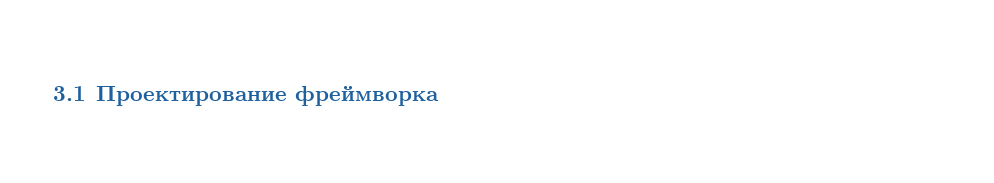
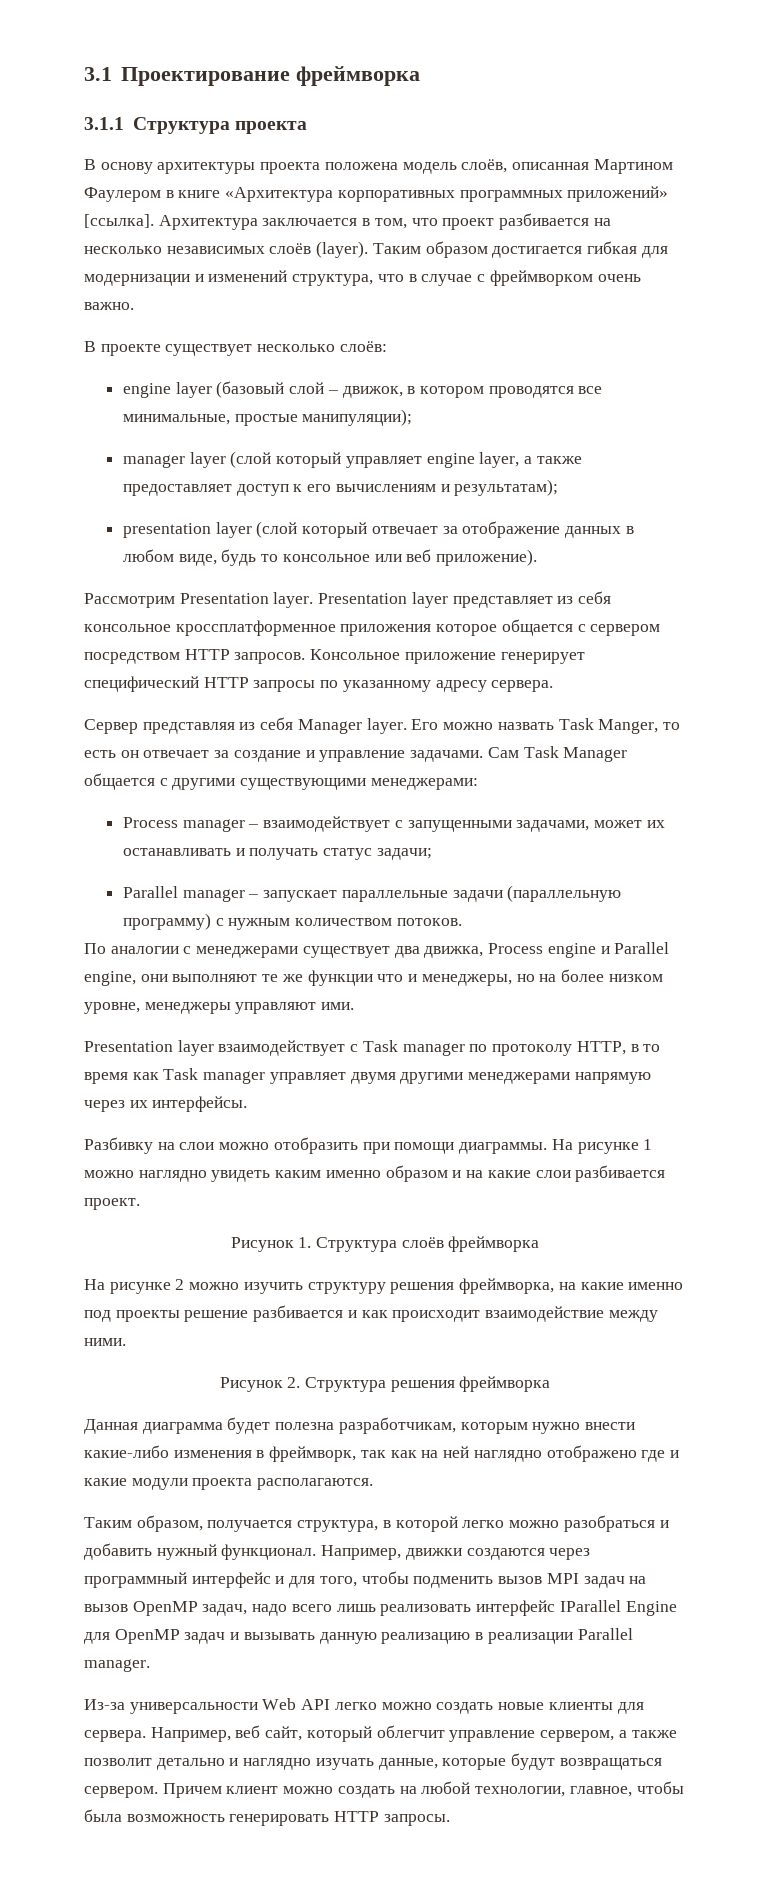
(439, 96) none -> [84,117,308,134] [84,159,673,174] [84,186,669,202] [84,213,611,230] [84,241,668,258] [84,270,641,286] [84,302,134,310] [84,341,387,356] [122,381,603,398] [122,409,413,426] [122,451,582,468] [122,479,559,496] [122,521,634,538] [122,549,538,566] [84,591,612,608] [84,619,661,636] [84,649,585,664] [84,676,554,692] [84,717,680,734] [84,746,628,762] [84,773,478,790] [122,816,665,832] [122,848,432,860] [122,885,622,902] [122,913,462,930] [84,942,670,958] [84,969,663,986] [84,1002,355,1014] [84,1040,661,1056] [84,1068,651,1084] [84,1096,248,1112] [84,1137,653,1154] [84,1165,666,1182] [84,1198,140,1210] [230,1236,540,1252] [84,1278,684,1294] [84,1305,658,1322] [84,1338,126,1346] [219,1376,551,1392] [84,1417,636,1434] [84,1445,679,1462] [84,1478,374,1490] [84,1515,669,1532] [84,1543,591,1560] [84,1571,647,1588] [84,1600,677,1616] [84,1628,633,1644] [84,1659,150,1672] [84,1698,644,1714] [84,1725,677,1742] [84,1753,662,1770] [84,1781,684,1798] [84,1809,450,1826] // 3.1.1 Структура проекта // В основу архитектуры проекта положена модель слоёв, описанная Мартином Фаулером в книге «Архитектура корпоративных программных приложений» [ссылка]. Архитектура заключается в том, что проект разбивается на несколько независимых слоёв (layer). Таким образом достигается гибкая для модернизации и изменений структура, что в случае с фреймворком очень важно. // В проекте существует несколько слоёв: // engine layer (базовый слой – движок, в котором проводятся все минимальные, простые манипуляции); // manager layer (слой который управляет engine layer, а также предоставляет доступ к его вычислениям и результатам); // presentation layer (слой который отвечает за отображение данных в любом виде, будь то консольное или веб приложение). // Рассмотрим Presentation layer. Presentation layer представляет из себя консольное кроссплатформенное приложения которое общается с сервером посредством HTTP запросов. Консольное приложение генерирует специфический HTTP запросы по указанному адресу сервера. // Сервер представляя из себя Manager layer. Его можно назвать Task Manger, то есть он отвечает за создание и управление задачами. Сам Task Manager общается с другими существующими менеджерами: // Process manager – взаимодействует с запущенными задачами, может их останавливать и получать статус задачи; // Parallel manager – запускает параллельные задачи (параллельную программу) с нужным количеством потоков. // По аналогии с менеджерами существует два движка, Process engine и Parallel engine, они выполняют те же функции что и менеджеры, но на более низком уровне, менеджеры управляют ими. // Presentation layer взаимодействует с Task manager по протоколу HTTP, в то время как Task manager управляет двумя другими менеджерами напрямую через их интерфейсы. // Разбивку на слои можно отобразить при помощи диаграммы. На рисунке 1 можно наглядно увидеть каким именно образом и на какие слои разбивается проект. // Рисунок 1. Структура слоёв фреймворка // На рисунке 2 можно изучить структуру решения фреймворка, на какие именно под проекты решение разбивается и как происходит взаимодействие между ними. // Рисунок 2. Структура решения фреймворка // Данная диаграмма будет полезна разработчикам, которым нужно внести какие-либо изменения в фреймворк, так как на ней наглядно отображено где и какие модули проекта располагаются. // Таким образом, получается структура, в которой легко можно разобраться и добавить нужный функционал. Например, движки создаются через программный интерфейс и для того, чтобы подменить вызов MPI задач на вызов OpenMP задач, надо всего лишь реализовать интерфейс IParallel Engine для OpenMP задач и вызывать данную реализацию в реализации Parallel manager. // Из-за универсальности Web API легко можно создать новые клиенты для сервера. Например, веб сайт, который облегчит управление сервером, а также позволит детально и наглядно изучать данные, которые будут возвращаться сервером. Причем клиент можно создать на любой технологии, главное, чтобы была возможность генерировать HTTP запросы.

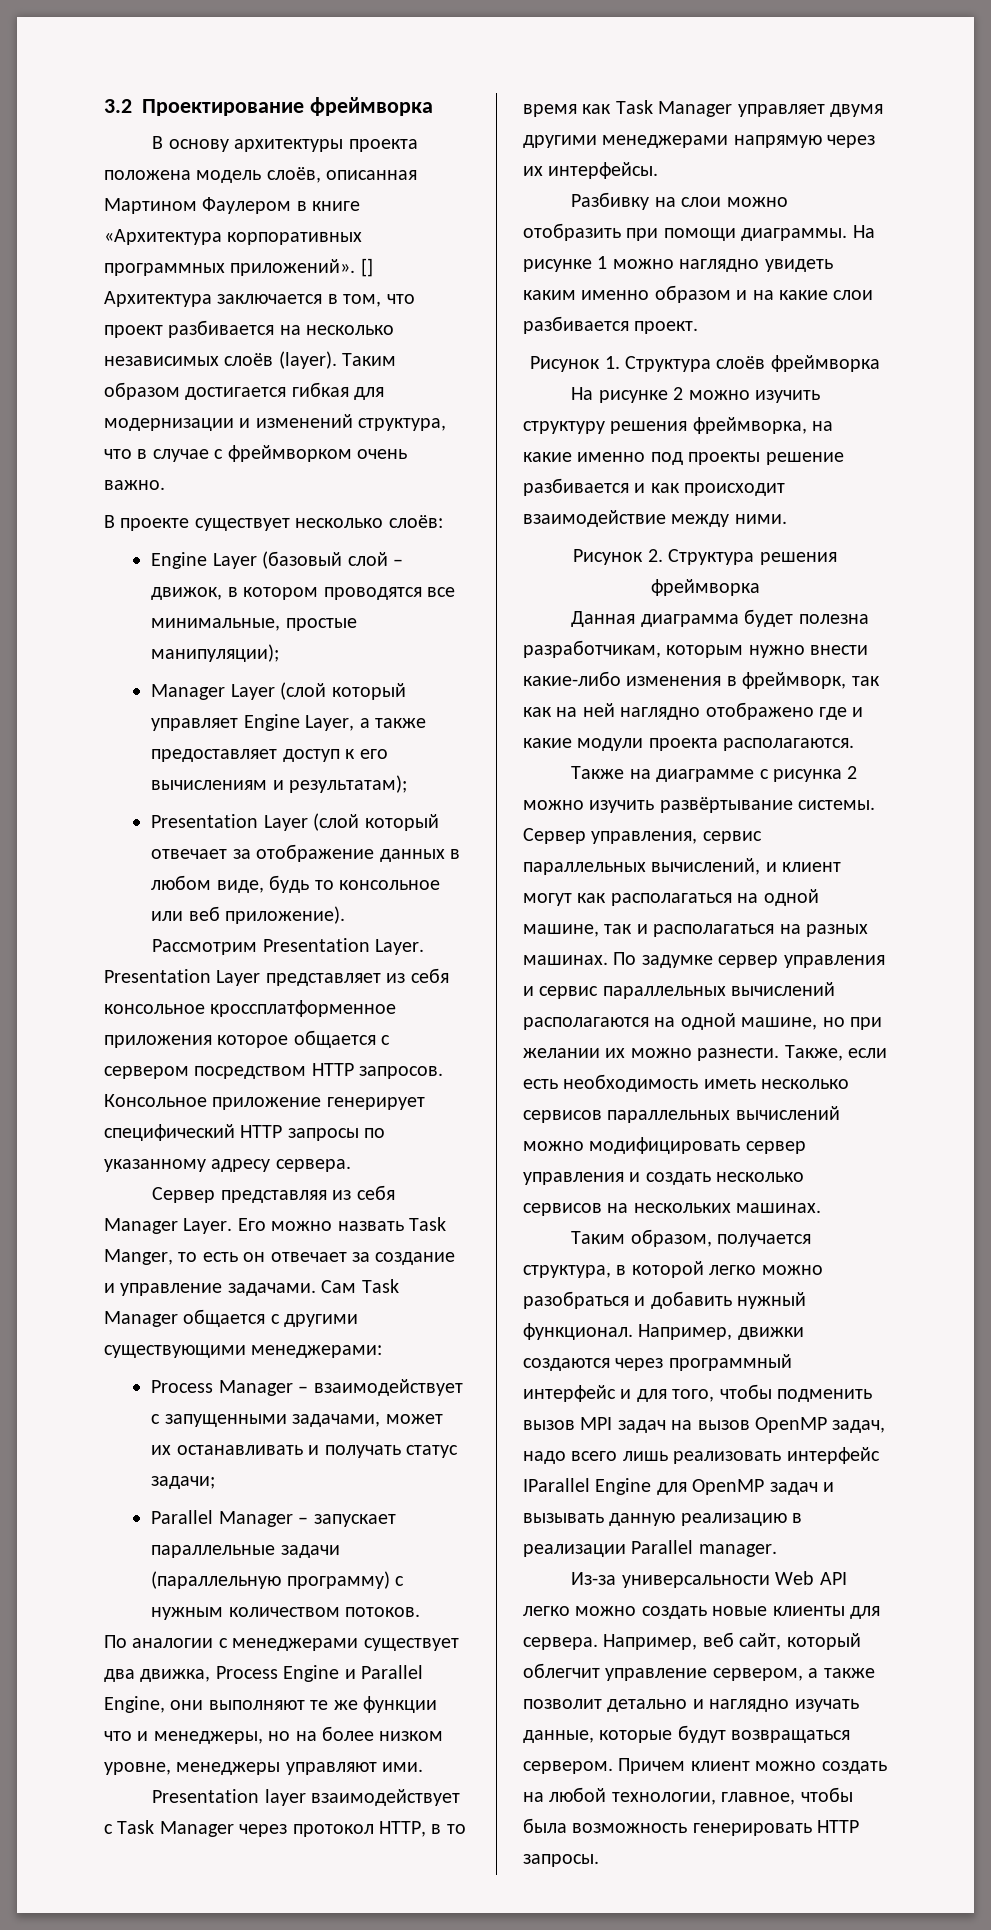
[84,67,112,81] 3.1 -> [104,99,132,113] 3.2
[84,117,308,134] // 3.1.1 Структура проекта -> (433, 106) none
[567,186,669,202] [84,214,154,228] приложений» [ссылка]. -> [230,258,373,277] приложений». []
[122,382,212,398] engine layer -> [151,552,257,569] Engine Layer
[122,452,226,468] manager layer -> [151,684,275,700] Manager Layer
[426,452,520,468] engine layer, -> [243,714,355,731] Engine Layer,
[122,522,252,538] presentation layer -> [151,814,308,831] Presentation Layer
[273,592,448,608] layer. Presentation layer -> [375,939,425,955] [104,969,261,986] Layer. Presentation Layer
[366,718,407,734] layer. -> [183,1218,233,1234] Layer.
[182,819,245,832] manager -> [218,1380,293,1396] Manager
[182,889,245,902] manager -> [218,1511,293,1527] Manager
[547,943,596,958] engine -> [283,1665,340,1682] Engine
[84,971,136,986] engine, -> [104,1696,165,1713] Engine,
[402,1043,573,1056] manager по протоколу -> [159,1821,374,1837] Manager через протокол
[203,1071,266,1084] manager -> [658,101,733,117] Manager
(374, 1484) none -> [571,766,858,782] [523,797,876,813] [523,828,762,844] [523,858,842,875] [523,889,819,906] [523,924,868,937] [523,952,885,968] [523,982,836,999] [523,1013,882,1030] [523,1045,887,1061] [523,1074,850,1092] [523,1106,840,1123] [523,1137,806,1154] [523,1172,805,1185] [523,1203,822,1216] // Также на диаграмме с рисунка 2 можно изучить развёртывание системы. Сервер управления, сервис параллельных вычислений, и клиент могут как располагаться на одной машине, так и располагаться на разных машинах. По задумке сервер управления и сервис параллельных вычислений располагаются на одной машине, но при желании их можно разнести. Также, если есть необходимость иметь несколько сервисов параллельных вычислений можно модифицировать сервер управления и создать несколько сервисов на нескольких машинах.

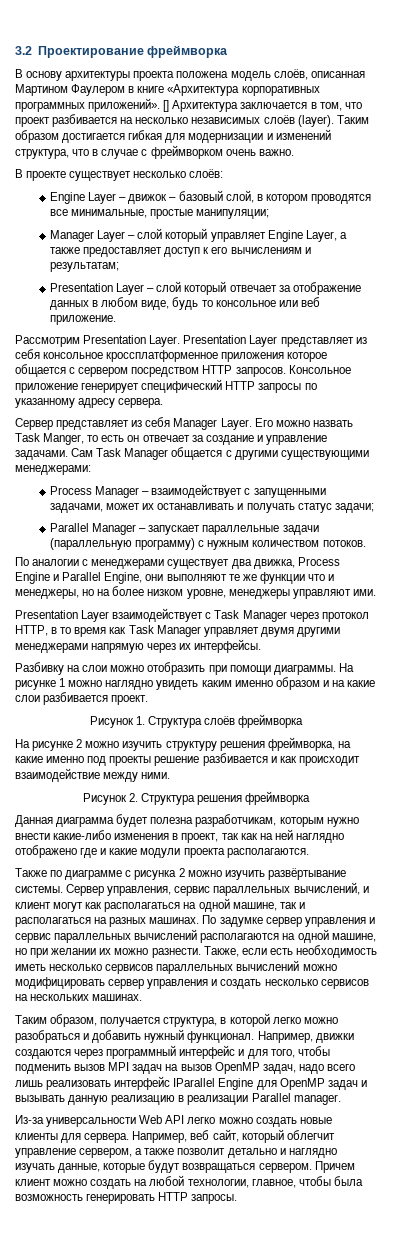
[262,551,404,569] [151,587,223,600] (базовый слой – движок, -> [119,190,254,204] – движок – базовый слой,
[151,644,280,662] манипуляции); -> [196,209,270,219] манипуляции;
[280,682,327,700] (слой -> [128,228,163,239] – слой
[289,775,408,793] [151,813,360,831] результатам); // Presentation Layer (слой -> [50,262,120,272] [50,281,182,295] результатам; // Presentation Layer – слой
[225,906,346,924] приложение). -> [50,315,117,325] приложение.
[220,1190,327,1203] представляя -> [56,420,130,430] представляет
[264,1789,306,1806] layer -> [81,610,110,622] Layer
[742,672,847,689] фреймворк, -> [181,833,219,843] проект,
[629,769,651,779] на -> [50,870,63,877] по

